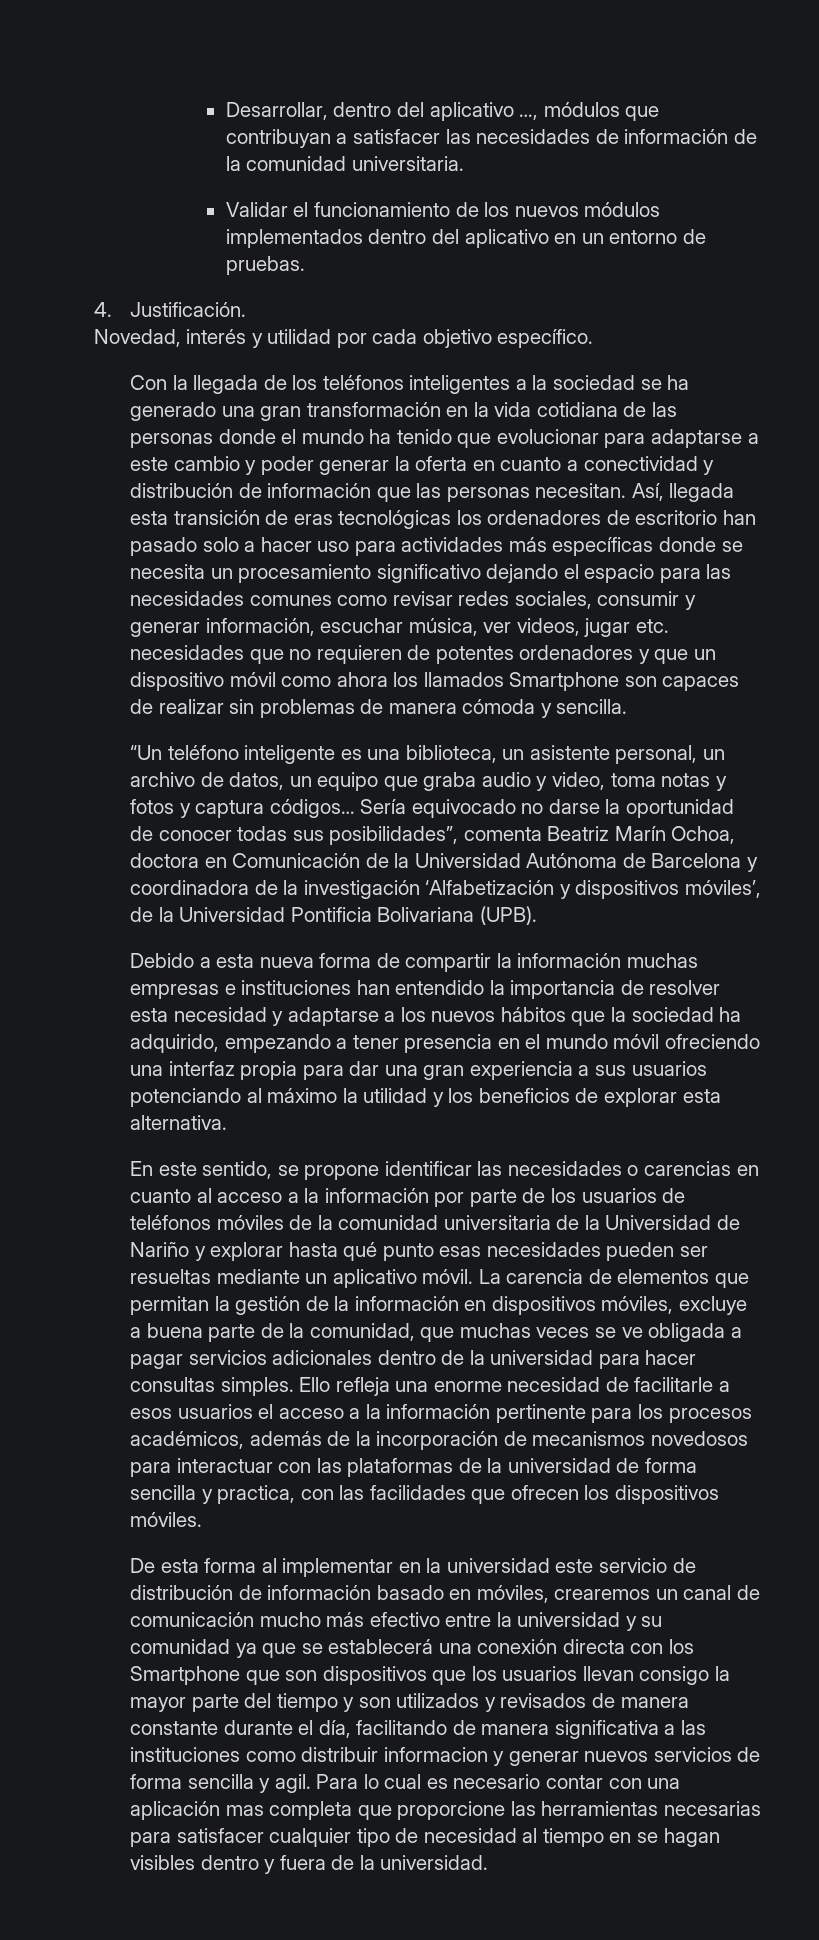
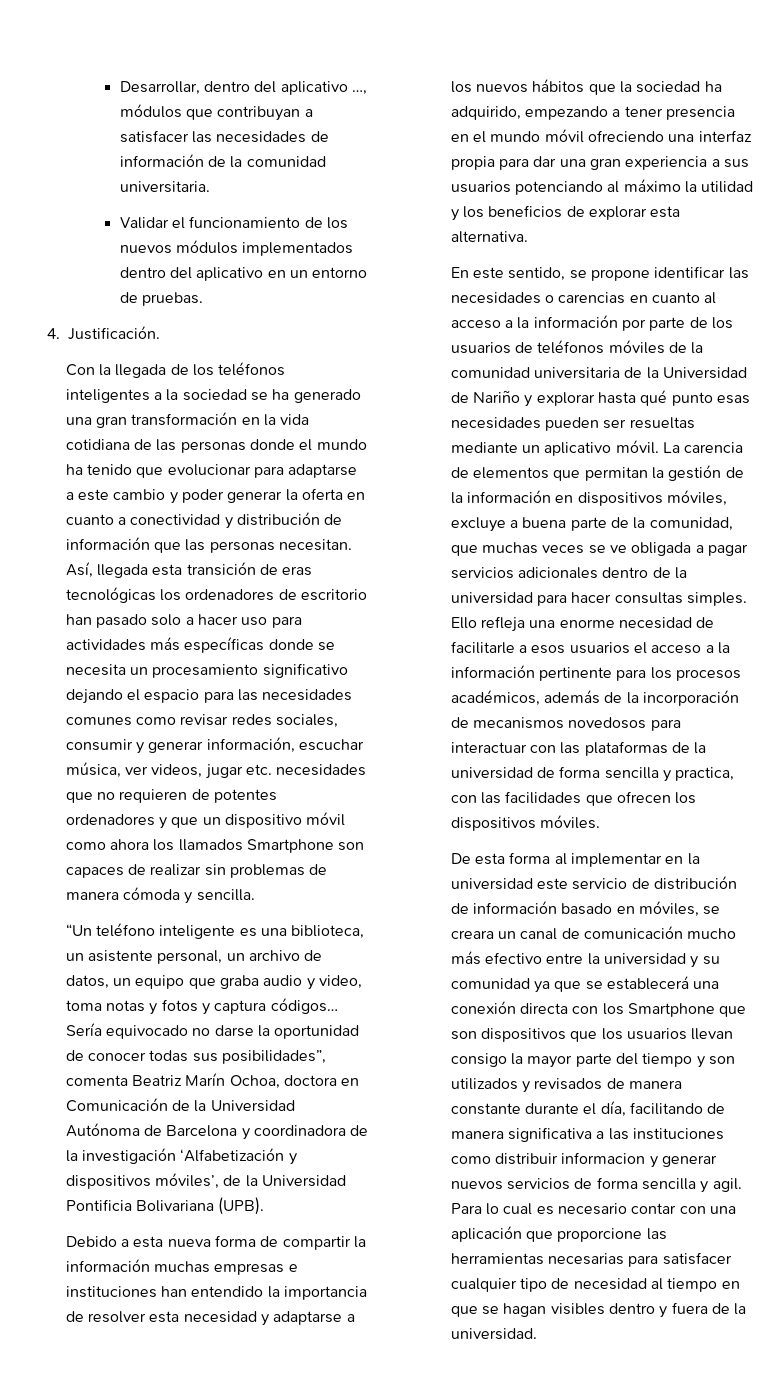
[93,329,594,348] // Novedad, interés y utilidad por cada objetivo específico. -> (161, 333) none
[554,1589,651,1600] crearemos -> [703,906,721,915] [450,930,494,939] se creara
[225,1801,353,1820] mas completa -> (522, 1234) none
(632, 1837) none -> [450,1306,478,1317] que

